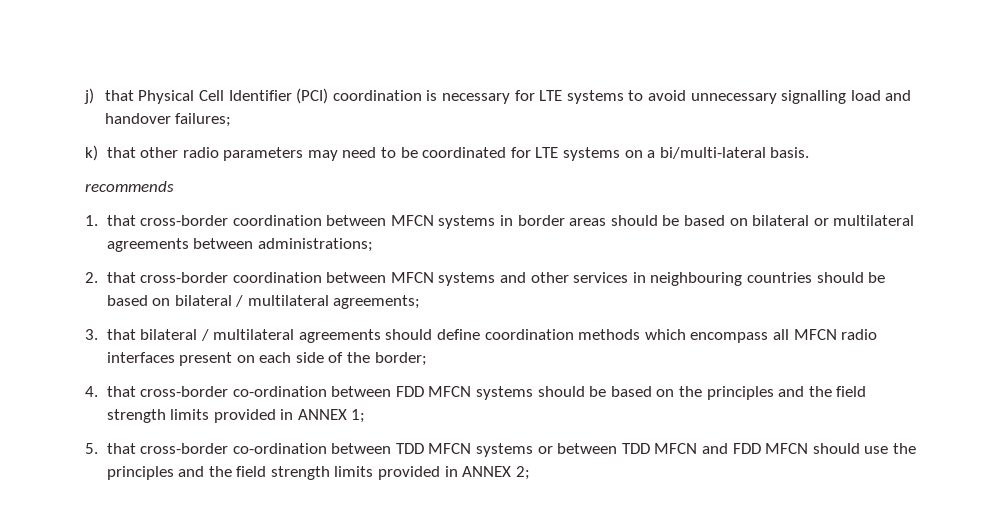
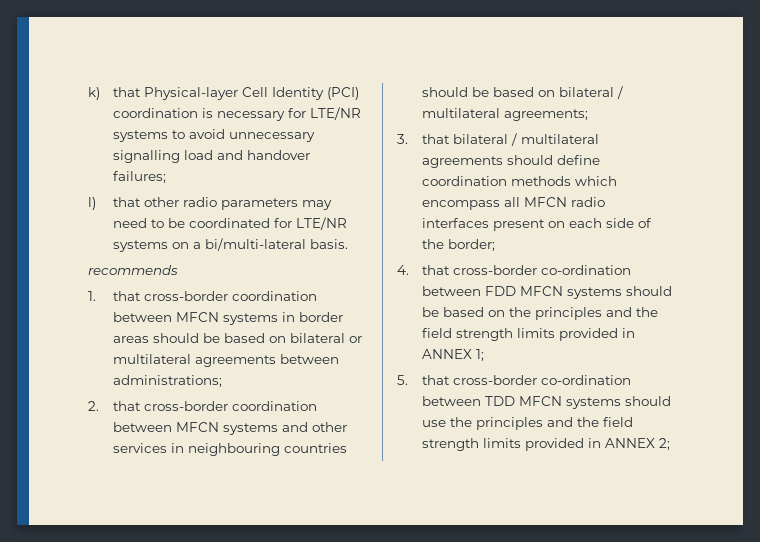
[84,88,292,104] j) that Physical Cell Identifier -> [88,87,324,100] k) that Physical-layer Cell Identity
[539,90,563,101] LTE -> [309,107,361,120] LTE/NR
[85,145,98,161] k) -> [88,197,96,210] l)
[535,147,559,158] LTE -> [295,217,347,230] LTE/NR
[537,443,809,454] or between TDD MFCN and FDD MFCN -> (621, 403) none

